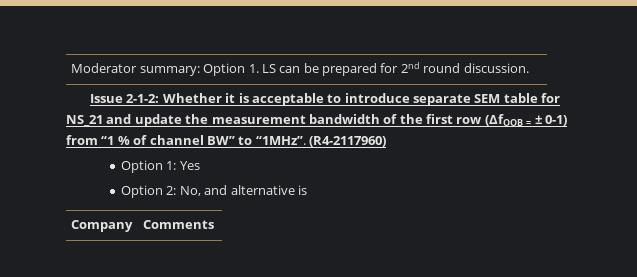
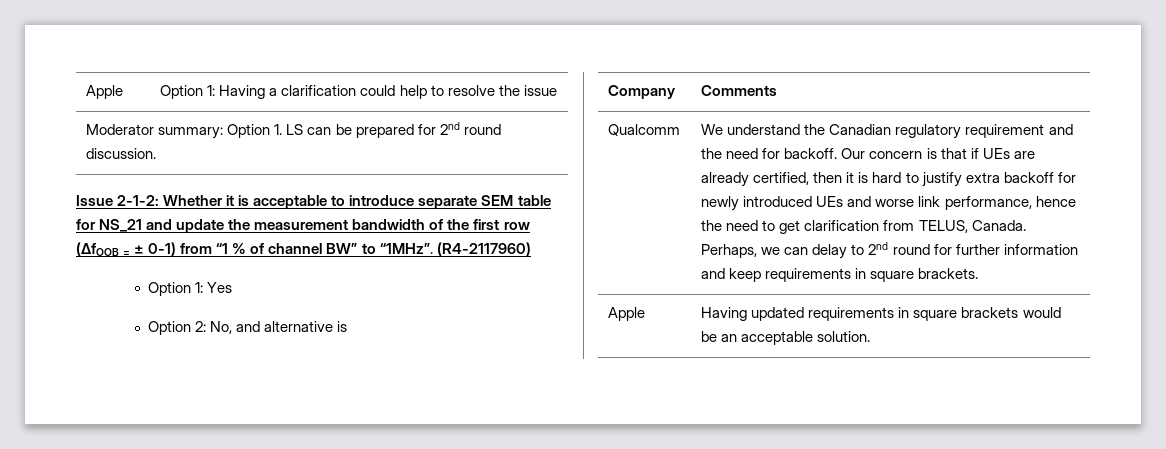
(71, 68) none -> [86,85,124,99] [160,85,557,99] Apple | Option 1: Having a clarification could help to resolve the issue //
(215, 224) none -> [608,124,681,136] [701,124,1073,139] [701,148,1035,159] [701,172,1076,187] [701,196,1076,211] [701,220,1026,234] [701,242,1078,259] [701,268,979,282] [608,307,646,321] [701,307,1061,321] [701,331,871,345] // Qualcomm | We understand the Canadian regulatory requirement and the need for backoff. Our concern is that if UEs are already certified, then it is hard to justify extra backoff for newly introduced UEs and worse link performance, hence the need to get clarification from TELUS, Canada. Perhaps, we can delay to 2nd round for further information and keep requirements in square brackets. // Apple | Having updated requirements in square brackets would be an acceptable solution.

